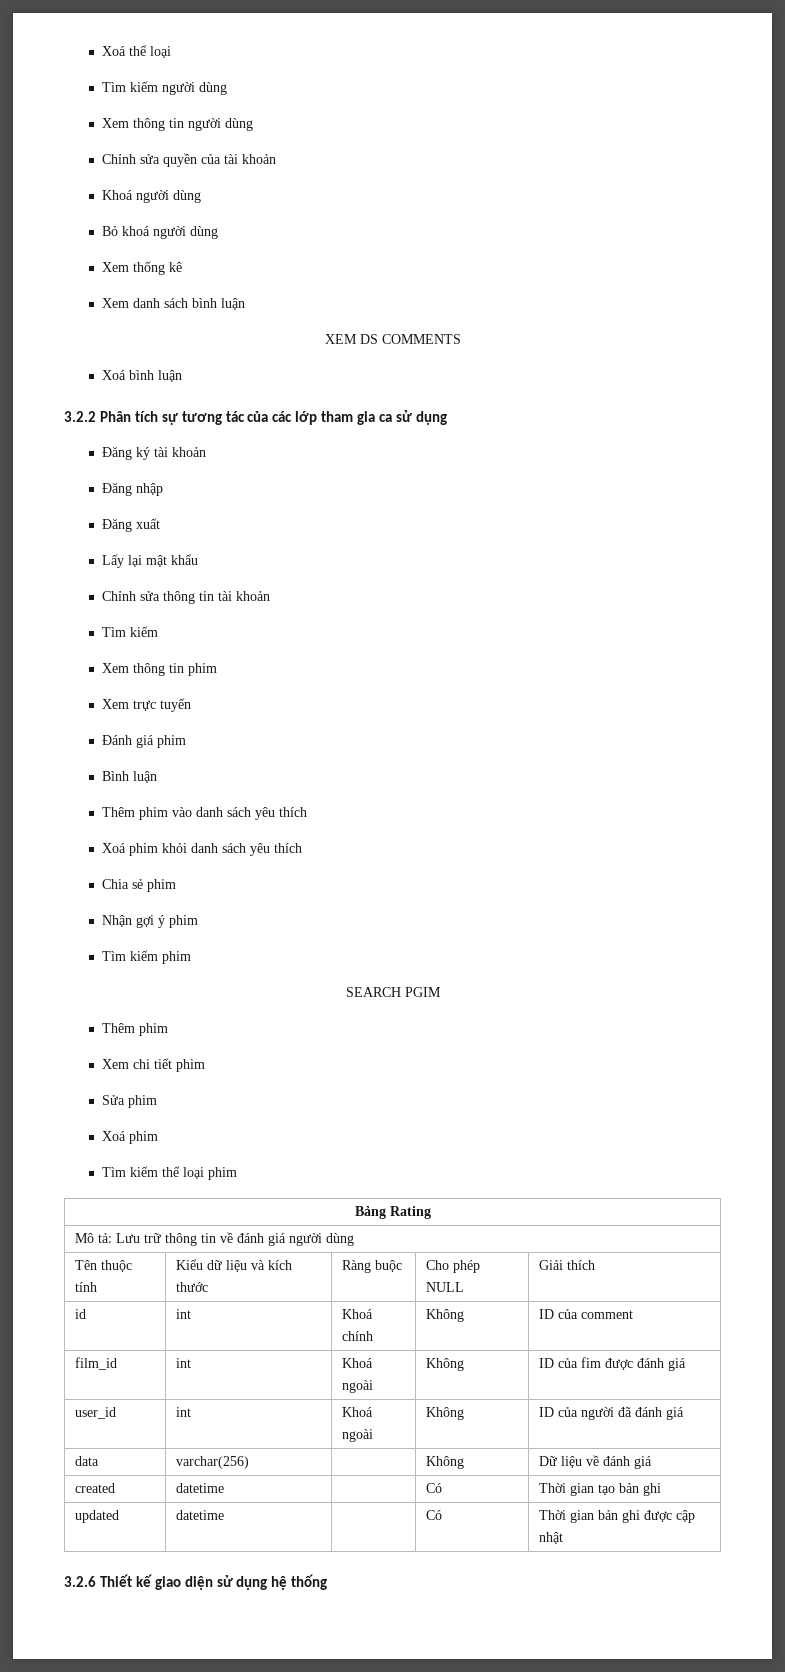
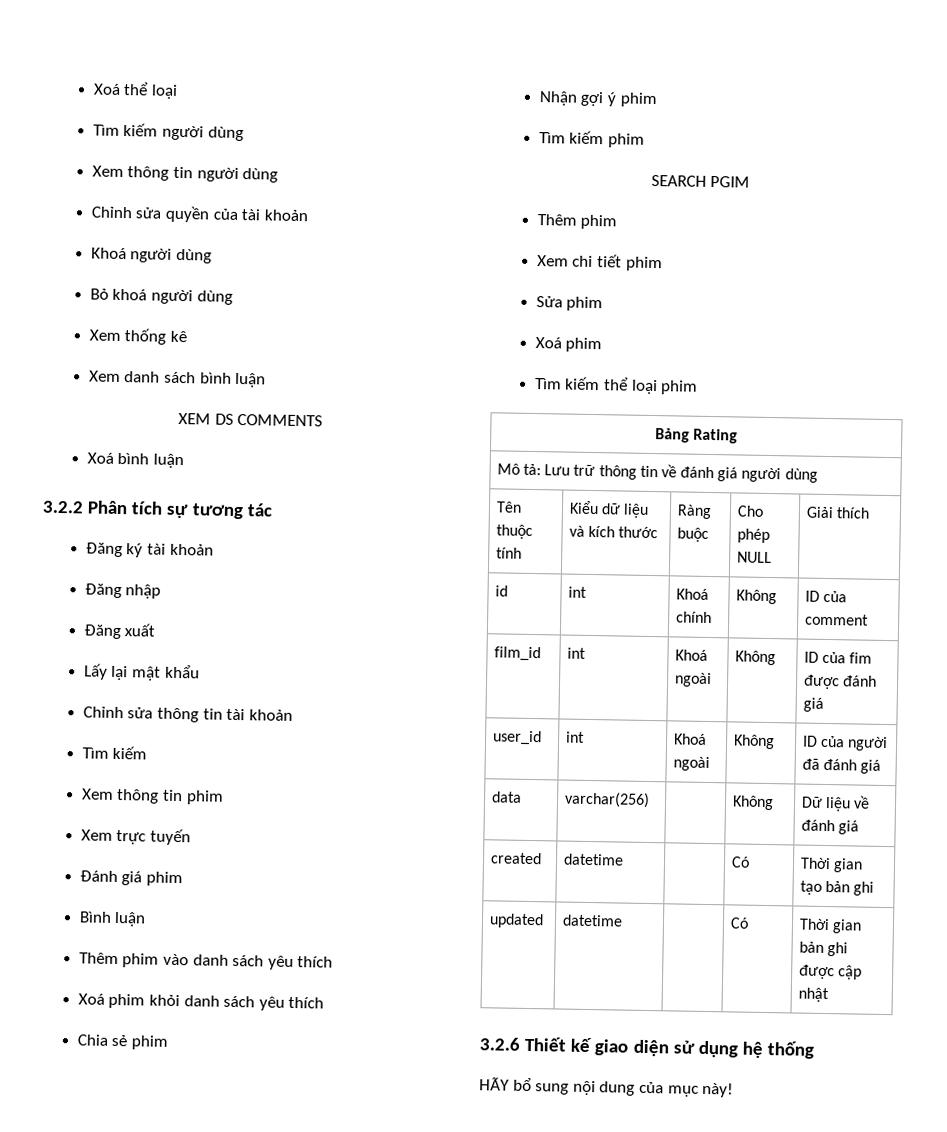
[247,410,447,425] của các lớp tham gia ca sử dụng -> (273, 510) none
(328, 1582) none -> [479,1077,735,1098] // HÃY bổ sung nội dung của mục này!

